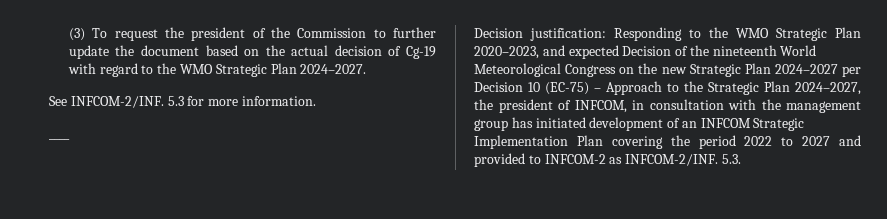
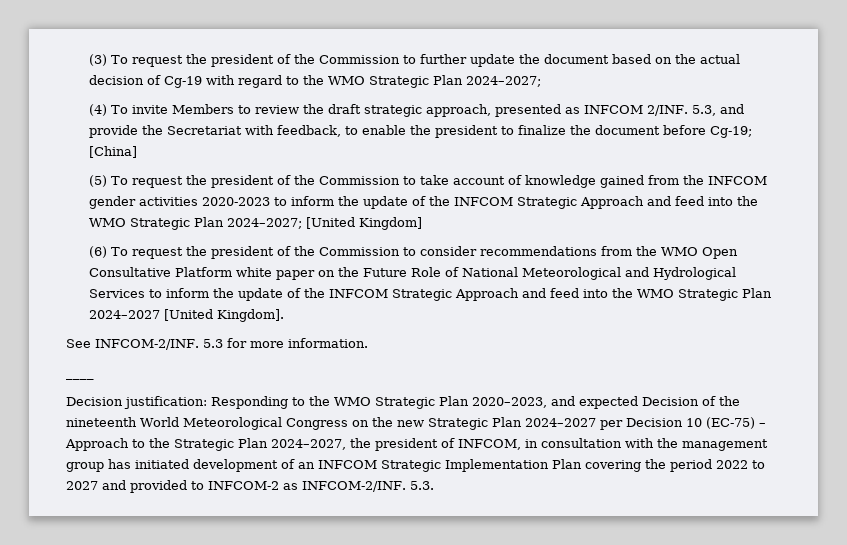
[300,64,367,74] 2024–2027. -> [466,76,542,87] [89,104,745,117] [89,125,753,138] [89,146,138,158] [89,175,768,188] [89,196,759,209] [89,217,423,230] [89,246,739,259] [89,267,737,280] [89,288,773,301] [89,309,285,322] 2024–2027; // (4) To invite Members to review the draft strategic approach, presented as INFCOM 2/INF. 5.3, and provide the Secretariat with feedback, to enable the president to finalize the document before Cg-19; [China] // (5) To request the president of the Commission to take account of knowledge gained from the INFCOM gender activities 2020-2023 to inform the update of the INFCOM Strategic Approach and feed into the WMO Strategic Plan 2024–2027; [United Kingdom] // (6) To request the president of the Commission to consider recommendations from the WMO Open Consultative Platform white paper on the Future Role of National Meteorological and Hydrological Services to inform the update of the INFCOM Strategic Approach and feed into the WMO Strategic Plan 2024–2027 [United Kingdom].

